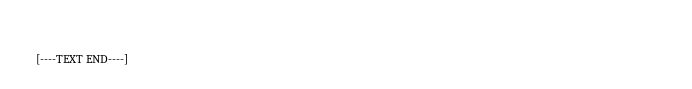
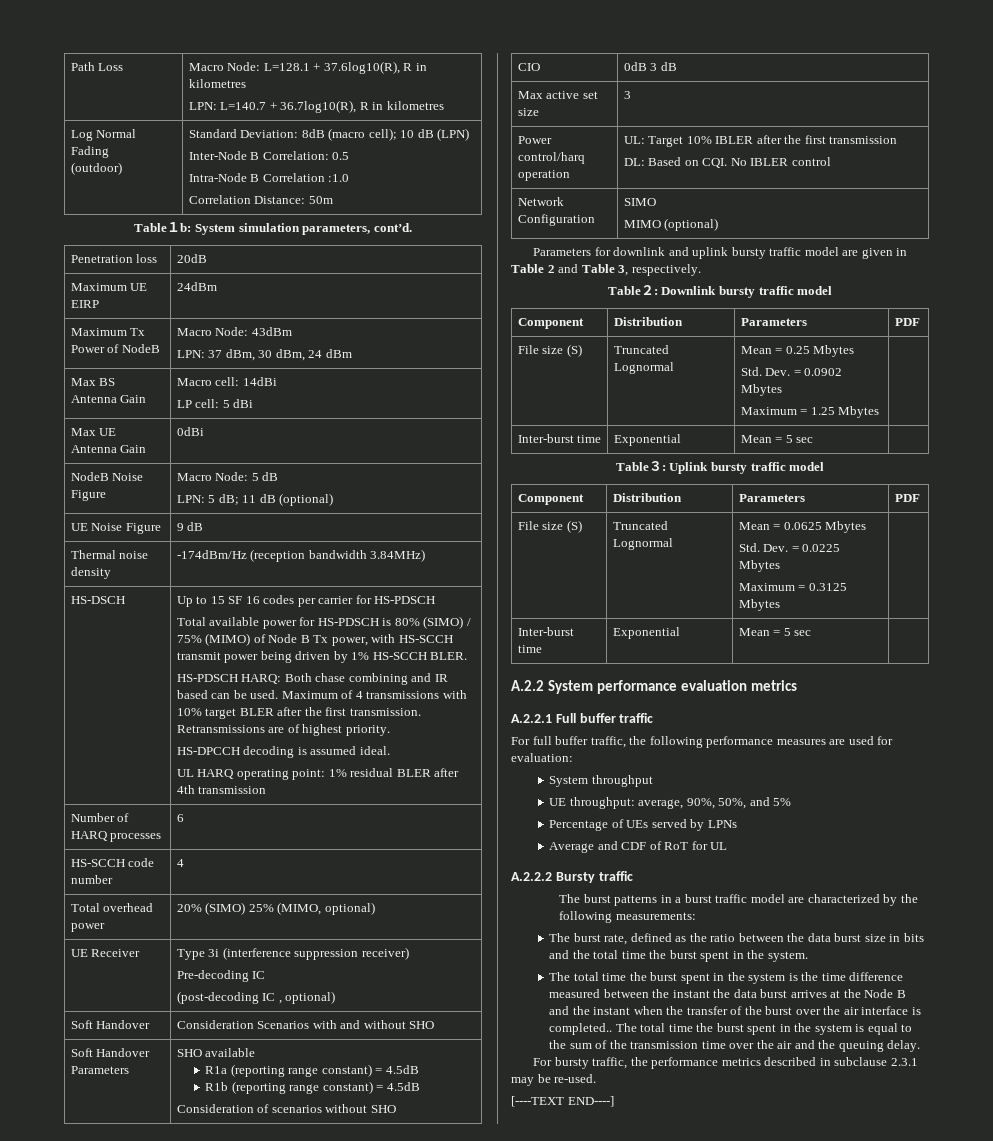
(36, 59) none -> [70,62,124,71] [188,61,427,74] [188,79,246,88] [188,100,444,113] [70,129,137,141] [70,146,109,158] [70,162,122,175] [188,128,470,141] [188,151,350,160] [188,173,350,182] [188,195,333,204] [134,222,412,235] [70,254,158,263] [176,254,207,263] [70,283,148,291] [70,300,99,308] [176,282,217,291] [70,328,146,336] [70,344,160,353] [176,327,292,336] [176,349,352,361] [70,378,116,386] [70,395,147,403] [176,377,277,386] [176,399,254,408] [70,428,117,436] [70,445,147,453] [176,427,204,436] [70,472,144,481] [70,490,106,501] [176,472,279,481] [176,493,334,506] [70,523,161,534] [176,522,204,531] [70,550,149,559] [70,567,111,579] [176,549,426,562] [70,596,125,604] [176,595,436,607] [176,616,471,629] [176,633,453,646] [176,651,468,663] [176,673,448,685] [176,690,467,699] [176,707,421,719] [176,724,390,736] [176,746,390,758] [176,768,460,780] [176,785,267,794] [70,813,130,822] [70,831,162,842] [176,814,184,822] [70,858,155,867] [70,875,113,884] [176,859,184,867] [70,903,154,912] [70,923,105,932] [176,902,375,915] [70,949,141,957] [176,947,409,960] [176,970,266,982] [176,991,336,1004] [70,1020,151,1029] [176,1020,435,1029] [70,1048,151,1057] [70,1066,129,1074] [176,1048,256,1057] [205,1064,419,1077] [205,1081,420,1094] [176,1104,396,1113] [517,63,540,71] [623,62,677,71] [517,91,598,99] [517,108,539,116] [623,91,631,99] [517,136,552,144] [517,152,585,164] [517,170,570,181] [623,135,898,147] [623,157,831,168] [517,197,564,206] [517,214,595,226] [623,198,656,206] [623,218,719,231] [533,247,908,259] [511,264,701,276] [607,285,833,298] [517,318,584,329] [613,317,683,326] [740,318,807,326] [894,318,920,326] [517,344,582,357] [613,345,669,354] [613,362,674,374] [740,345,855,357] [740,367,843,376] [740,384,782,396] [740,406,880,418] [517,434,602,443] [613,434,681,446] [740,435,814,443] [615,461,825,474] [517,494,584,505] [612,493,682,502] [738,494,805,502] [894,494,920,502] [517,520,582,533] [612,521,668,530] [612,538,673,550] [738,521,867,533] [738,543,841,552] [738,560,780,572] [738,583,847,591] [738,599,780,611] [517,627,574,636] [517,645,542,653] [612,627,680,639] [738,628,812,636] [511,680,798,694] [511,713,654,723] [511,736,894,748] [511,753,573,762] [549,775,653,787] [549,797,792,809] [549,819,737,831] [549,841,728,853] [511,871,633,883] [559,894,918,906] [559,911,696,923] [549,933,924,945] [549,950,808,962] [549,972,904,984] [549,989,906,998] [549,1006,921,1015] [549,1023,913,1035] [549,1040,921,1052] [533,1057,918,1069] [511,1074,597,1086] Path Loss | Macro Node: L=128.1 + 37.6log10(R), R in kilometres // LPN: L=140.7 + 36.7log10(R), R in kilometres // Log Normal Fading // (outdoor) | Standard Deviation: 8dB (macro cell); 10 dB (LPN) // Inter-Node B Correlation: 0.5 // Intra-Node B Correlation :1.0 // Correlation Distance: 50m // Table１b: System simulation parameters, cont’d. // Penetration loss | 20dB // Maximum UE EIRP | 24dBm // Maximum Tx Power of NodeB | Macro Node: 43dBm // LPN: 37 dBm, 30 dBm, 24 dBm // Max BS Antenna Gain | Macro cell: 14dBi // LP cell: 5 dBi // Max UE Antenna Gain | 0dBi // NodeB Noise Figure | Macro Node: 5 dB // LPN: 5 dB; 11 dB (optional) // UE Noise Figure | 9 dB // Thermal noise density | -174dBm/Hz (reception bandwidth 3.84MHz) // HS-DSCH | Up to 15 SF 16 codes per carrier for HS-PDSCH // Total available power for HS-PDSCH is 80% (SIMO) / 75% (MIMO) of Node B Tx power, with HS-SCCH transmit power being driven by 1% HS-SCCH BLER. // HS-PDSCH HARQ: Both chase combining and IR based can be used. Maximum of 4 transmissions with 10% target BLER after the first transmission. Retransmissions are of highest priority. // HS-DPCCH decoding is assumed ideal. // UL HARQ operating point: 1% residual BLER after 4th transmission // Number of HARQ processes | 6 // HS-SCCH code number | 4 // Total overhead power | 20% (SIMO) 25% (MIMO, optional) // UE Receiver | Type 3i (interference suppression receiver) // Pre-decoding IC // (post-decoding IC , optional) // Soft Handover | Consideration Scenarios with and without SHO // Soft Handover Parameters | SHO available // R1a (reporting range constant) = 4.5dB // R1b (reporting range constant) = 4.5dB // Consideration of scenarios without SHO // CIO | 0dB 3 dB // Max active set size | 3 // Power control/harq operation | UL: Target 10% IBLER after the first transmission // DL: Based on CQI. No IBLER control // Network Configuration | SIMO // MIMO (optional) // Parameters for downlink and uplink bursty traffic model are given in Table 2 and Table 3, respectively. // Table２: Downlink bursty traffic model // Component | Distribution | Parameters | PDF // File size (S) | Truncated Lognormal | Mean = 0.25 Mbytes // Std. Dev. = 0.0902 Mbytes // Maximum = 1.25 Mbytes | // Inter-burst time | Exponential | Mean = 5 sec | // Table３: Uplink bursty traffic model // Component | Distribution | Parameters | PDF // File size (S) | Truncated Lognormal | Mean = 0.0625 Mbytes // Std. Dev. = 0.0225 Mbytes // Maximum = 0.3125 Mbytes | // Inter-burst time | Exponential | Mean = 5 sec | // A.2.2 System performance evaluation metrics // A.2.2.1 Full buffer traffic // For full buffer traffic, the following performance measures are used for evaluation: // System throughput // UE throughput: average, 90%, 50%, and 5% // Percentage of UEs served by LPNs // Average and CDF of RoT for UL // A.2.2.2 Bursty traffic // The burst patterns in a burst traffic model are characterized by the following measurements: // The burst rate, defined as the ratio between the data burst size in bits and the total time the burst spent in the system. // The total time the burst spent in the system is the time difference measured between the instant the data burst arrives at the Node B and the instant when the transfer of the burst over the air interface is completed.. The total time the burst spent in the system is equal to the sum of the transmission time over the air and the queuing delay. // For bursty traffic, the performance metrics described in subclause 2.3.1 may be re-used. //

